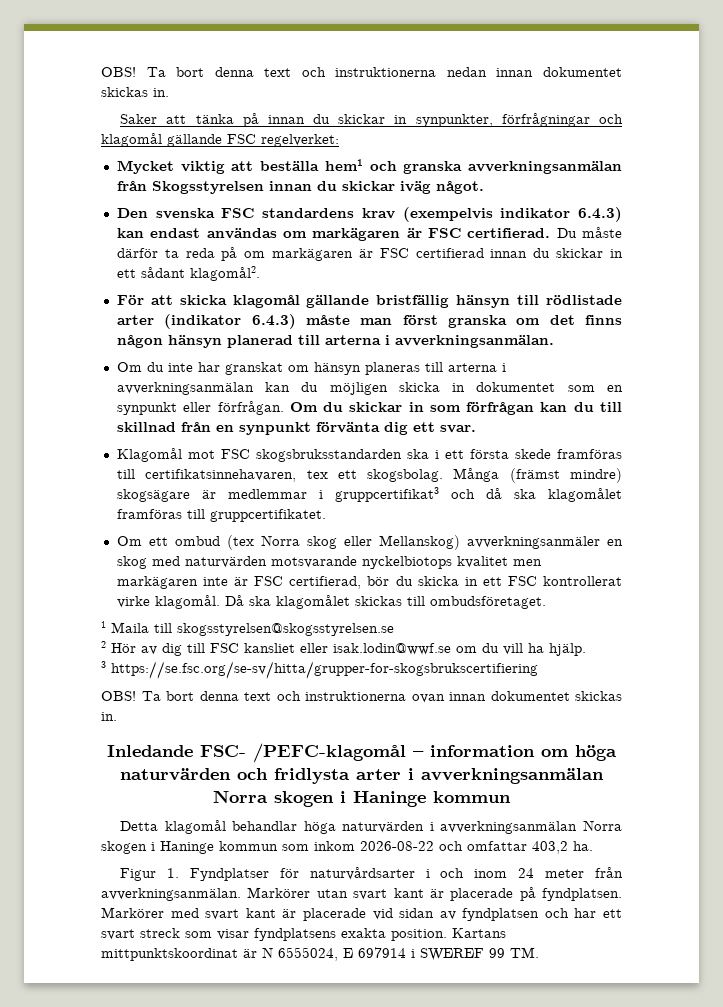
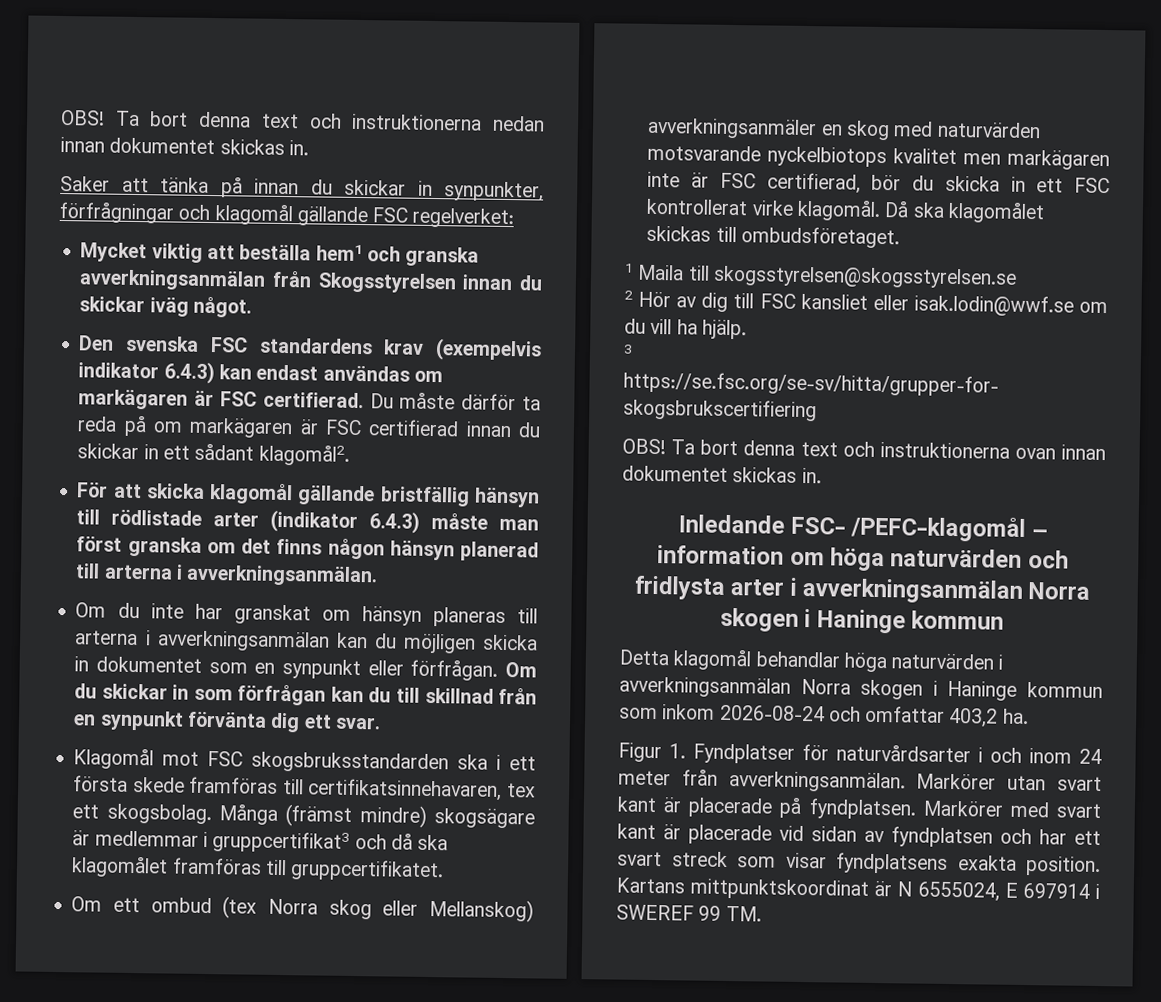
[360,841,434,851] 2026-08-22 -> [719,704,825,722] 2026-08-24

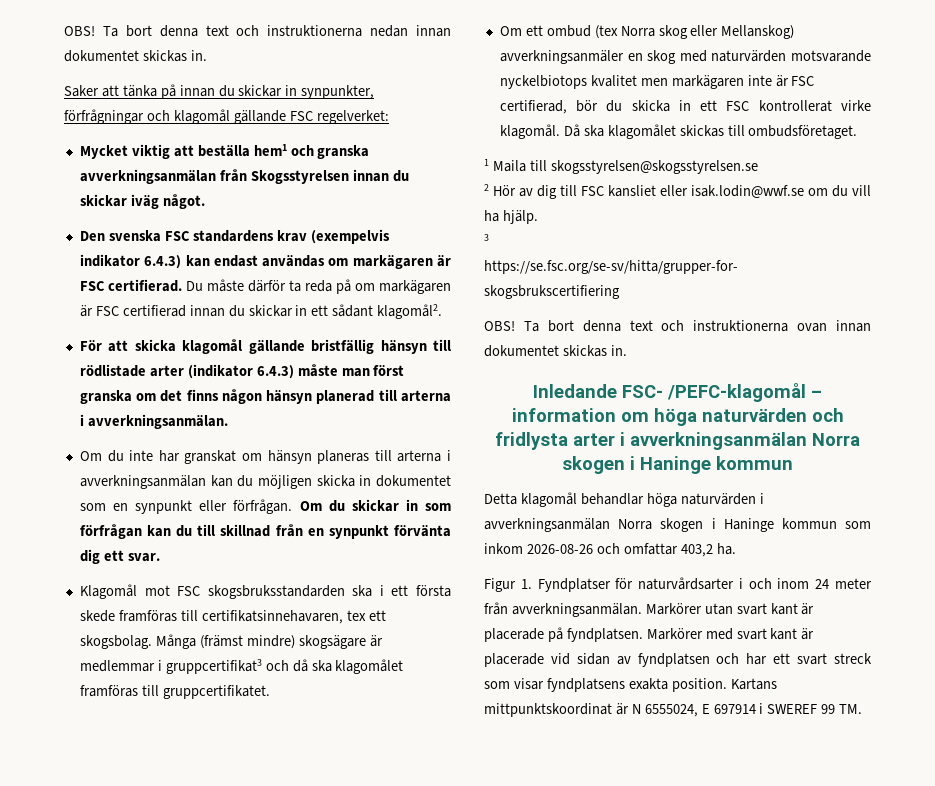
[719,704,825,722] 2026-08-24 -> [526,544,593,554] 2026-08-26

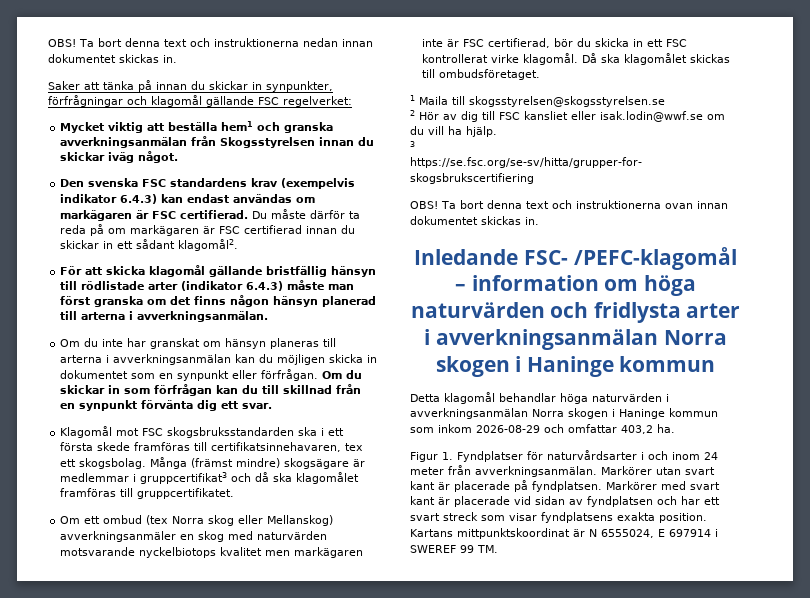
[526,544,593,554] 2026-08-26 -> [476,425,540,433] 2026-08-29

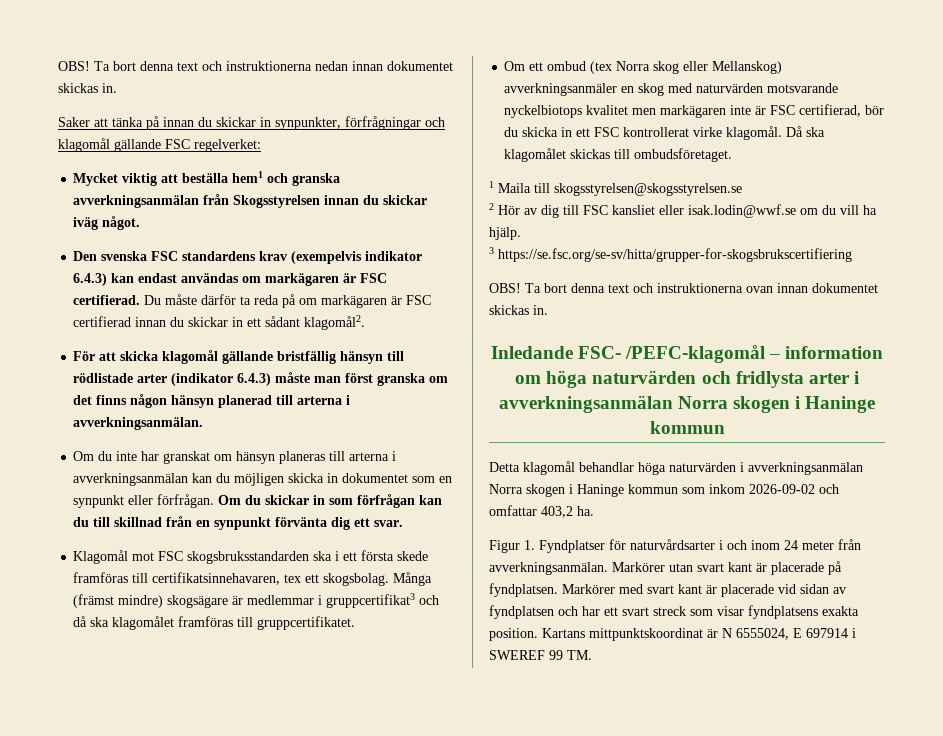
[476,425,540,433] 2026-08-29 -> [749,484,815,494] 2026-09-02

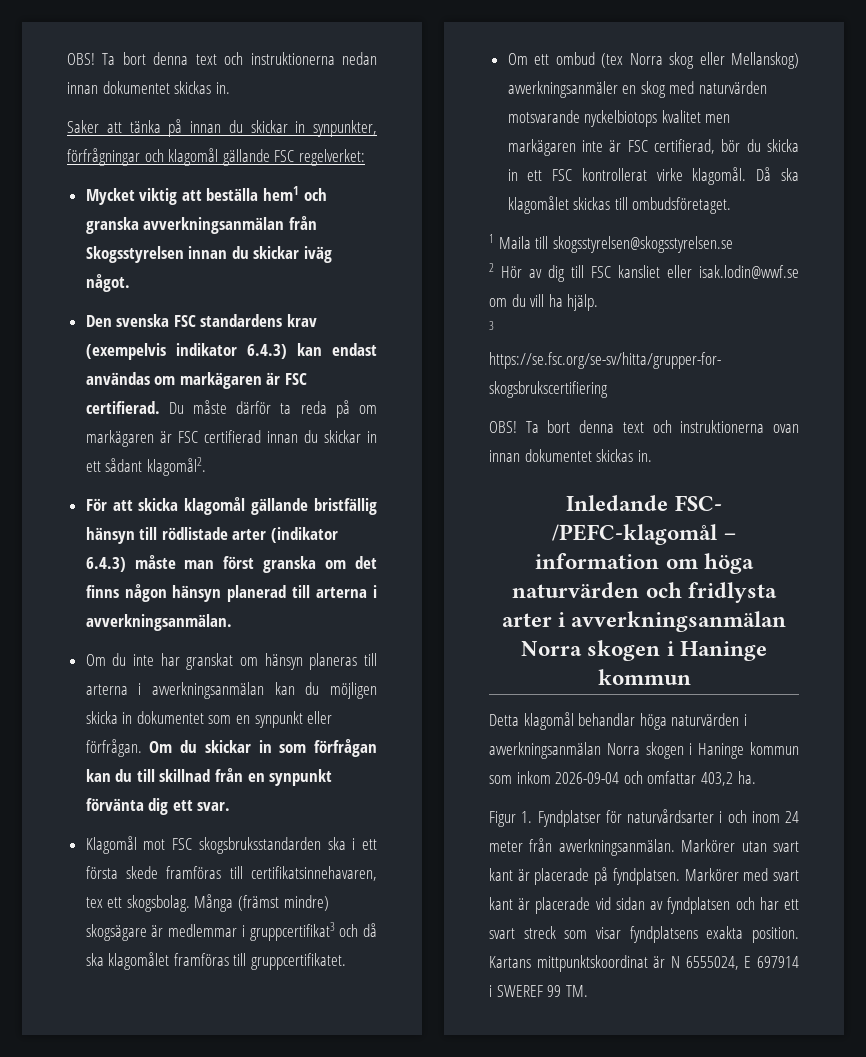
[749,484,815,494] 2026-09-02 -> [555,772,620,784] 2026-09-04

